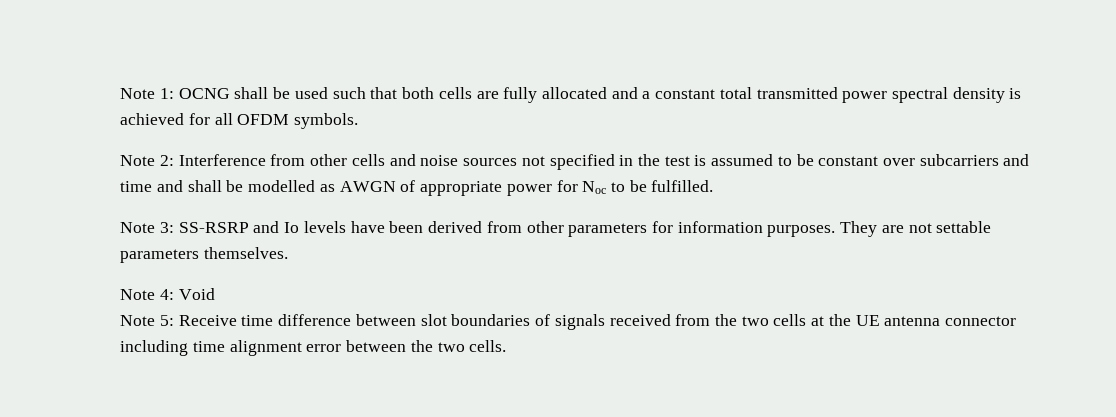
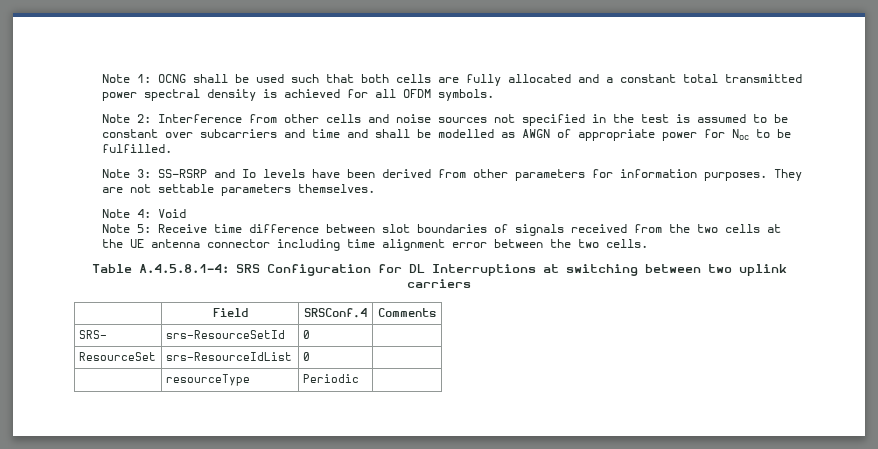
(507, 346) none -> [91,264,787,276] [407,279,471,288] [212,308,248,317] [304,308,367,318] [378,308,436,317] [78,330,107,339] [165,330,285,339] [302,330,310,339] [78,352,156,361] [165,352,292,361] [302,352,310,361] [165,374,250,386] [302,374,359,383] // Table A.4.5.8.1-4: SRS Configuration for DL Interruptions at switching between two uplink carriers // | Field | SRSConf.4 | Comments // SRS- | srs-ResourceSetId | 0 | // ResourceSet | srs-ResourceIdList | 0 | // | resourceType | Periodic |

